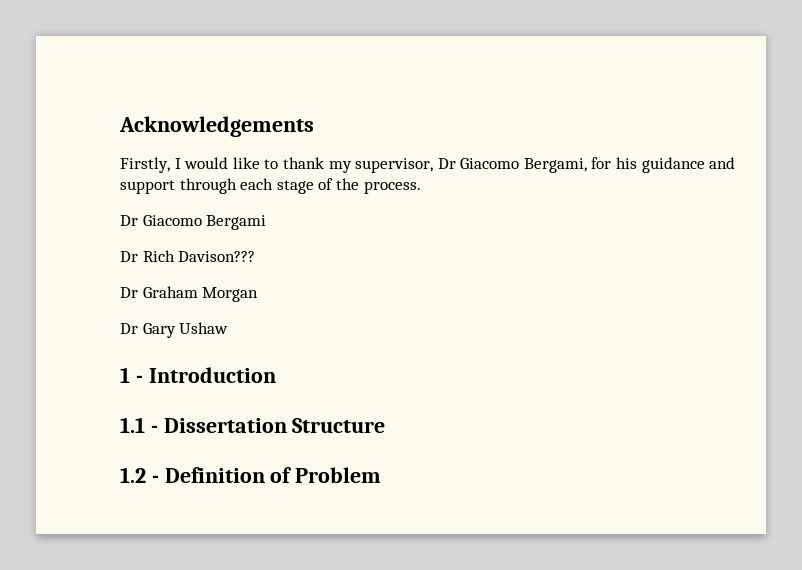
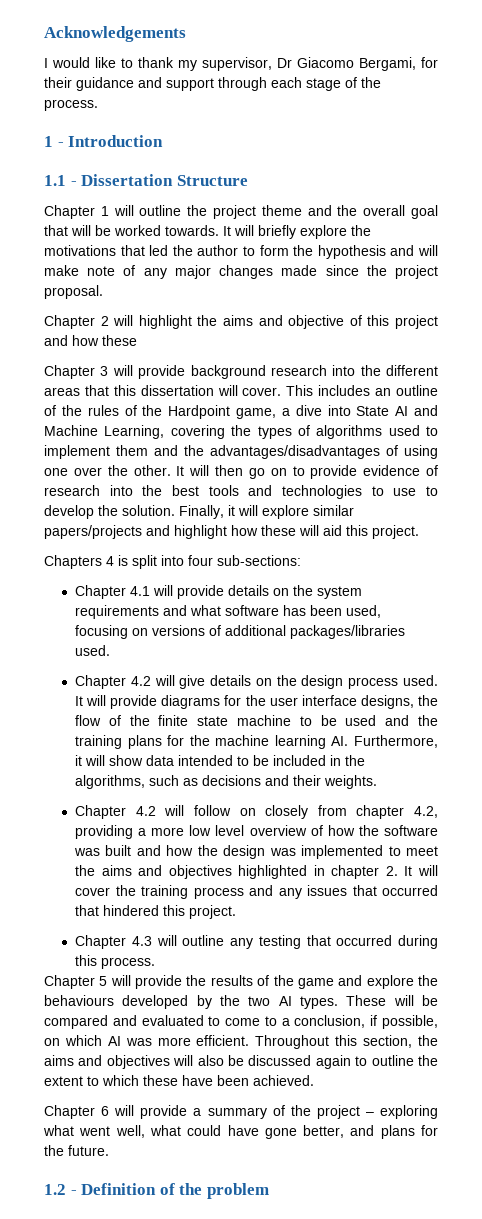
[120,157,170,173] Firstly, -> (186, 34) none
[616,157,638,169] his -> [44,77,72,88] their
[120,215,267,230] [120,250,256,262] [120,286,259,302] [120,322,229,338] // Dr Giacomo Bergami // Dr Rich Davison??? // Dr Graham Morgan // Dr Gary Ushaw -> (98, 105) none
(386, 425) none -> [44,205,439,219] [44,225,371,239] [44,245,438,259] [44,265,439,279] [44,285,103,299] [44,315,438,329] [44,335,137,346] [44,365,438,379] [44,385,439,396] [44,405,438,419] [44,425,438,439] [44,445,438,459] [44,465,438,479] [44,485,439,499] [44,505,354,519] [44,525,419,539] [44,555,301,569] [75,585,363,599] [75,605,382,619] [75,625,406,639] [75,645,111,656] [75,675,439,689] [75,695,438,709] [75,715,438,726] [75,735,438,749] [75,755,366,766] [75,775,378,789] [75,805,438,819] [75,825,439,839] [74,845,438,859] [75,865,439,879] [75,885,438,899] [75,905,237,919] [75,935,438,949] [75,955,156,969] [44,975,439,989] [44,995,438,1009] [44,1015,438,1029] [44,1035,439,1049] [44,1055,438,1069] [44,1075,314,1086] [44,1105,438,1119] [43,1125,439,1139] [44,1145,109,1156] // Chapter 1 will outline the project theme and the overall goal that will be worked towards. It will briefly explore the motivations that led the author to form the hypothesis and will make note of any major changes made since the project proposal. // Chapter 2 will highlight the aims and objective of this project and how these // Chapter 3 will provide background research into the different areas that this dissertation will cover. This includes an outline of the rules of the Hardpoint game, a dive into State AI and Machine Learning, covering the types of algorithms used to implement them and the advantages/disadvantages of using one over the other. It will then go on to provide evidence of research into the best tools and technologies to use to develop the solution. Finally, it will explore similar papers/projects and highlight how these will aid this project. // Chapters 4 is split into four sub-sections: // Chapter 4.1 will provide details on the system requirements and what software has been used, focusing on versions of additional packages/libraries used. // Chapter 4.2 will give details on the design process used. It will provide diagrams for the user interface designs, the flow of the finite state machine to be used and the training plans for the machine learning AI. Furthermore, it will show data intended to be included in the algorithms, such as decisions and their weights. // Chapter 4.2 will follow on closely from chapter 4.2, providing a more low level overview of how the software was built and how the design was implemented to meet the aims and objectives highlighted in chapter 2. It will cover the training process and any issues that occurred that hindered this project. // Chapter 4.3 will outline any testing that occurred during this process. // Chapter 5 will provide the results of the game and explore the behaviours developed by the two AI types. These will be compared and evaluated to come to a conclusion, if possible, on which AI was more efficient. Throughout this section, the aims and objectives will also be discussed again to outline the extent to which these have been achieved. // Chapter 6 will provide a summary of the project – exploring what went well, what could have gone better, and plans for the future.
[295,467,382,483] Problem -> [179,1183,269,1199] the problem

